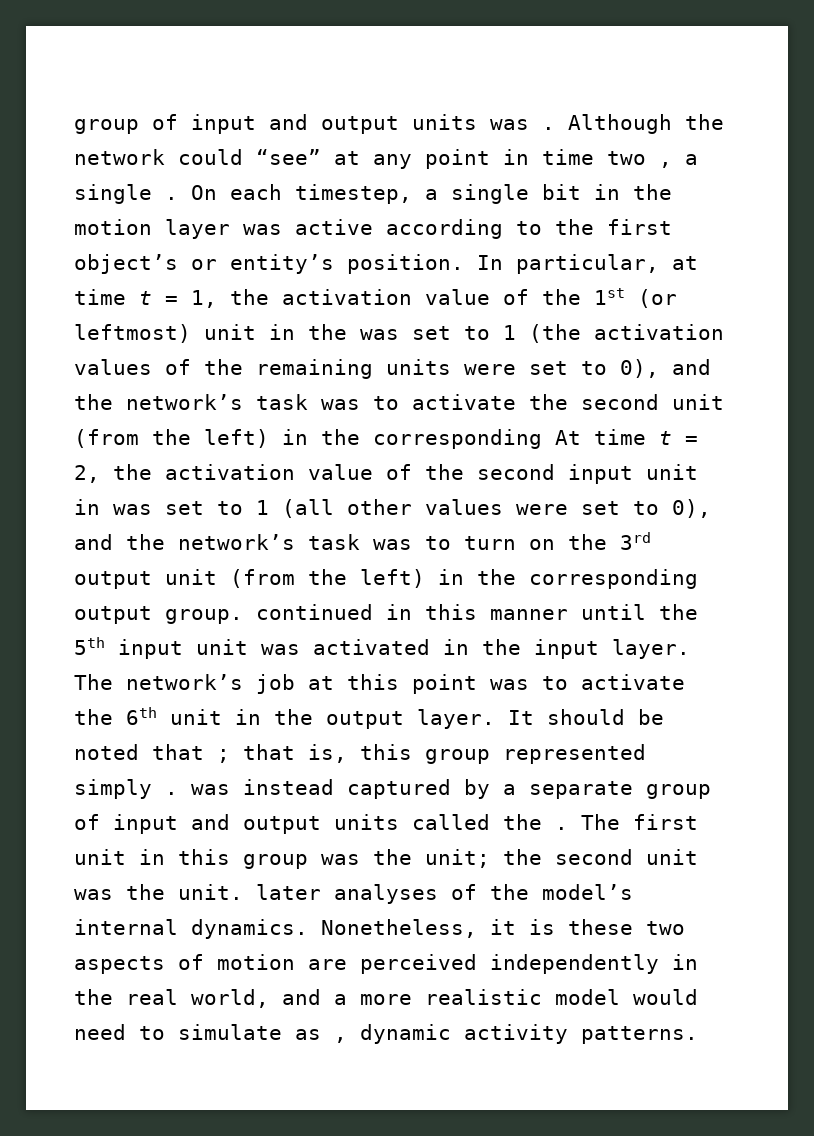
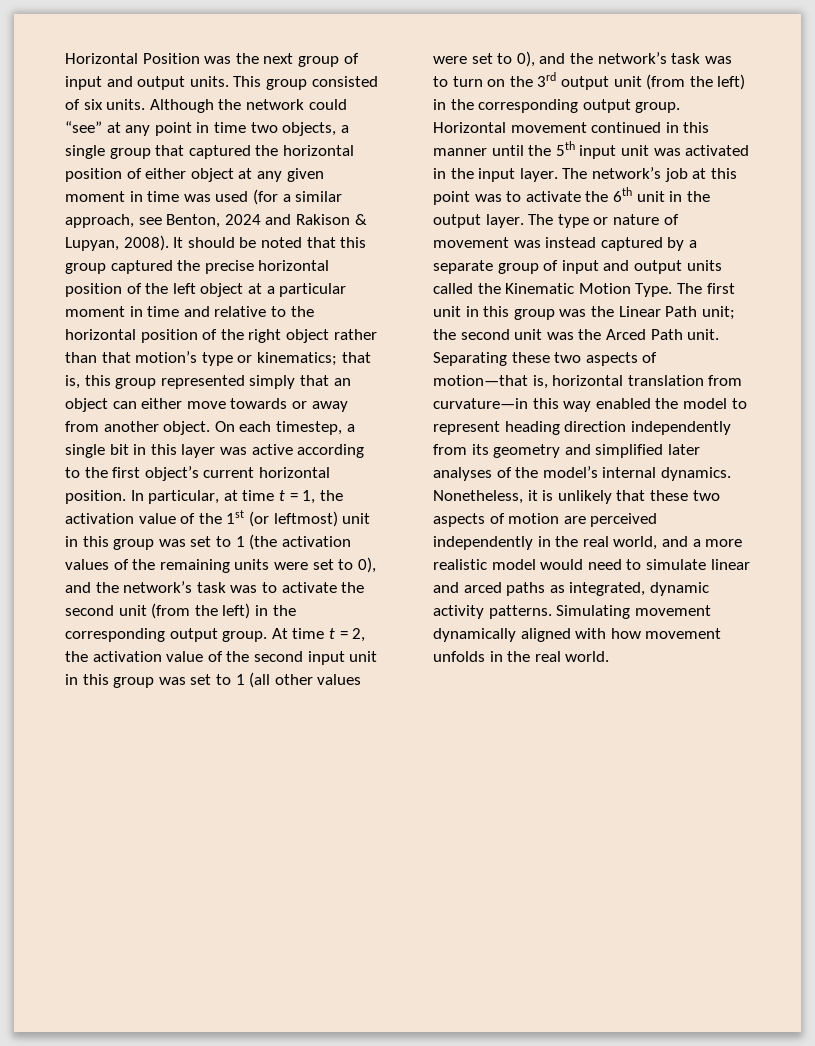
[74,114,555,134] group of input and output units was . -> [65,53,359,67] [65,76,378,90] [65,99,146,110] Horizontal Position was the next group of input and output units. This group consisted of six units.
[659,154,698,168] [74,184,178,204] , a single . -> [282,122,349,136] [65,145,354,159] [65,168,324,182] [65,189,343,205] [65,214,367,228] [65,235,367,251] [65,260,330,274] [65,283,347,297] [65,306,314,317] [65,329,377,343] [65,351,371,366] [65,375,351,389] [65,398,348,412] [65,421,211,435] objects, a single group that captured the horizontal position of either object at any given moment in time was used (for a similar approach, see Benton, 2024 and Rakison & Lupyan, 2008). It should be noted that this group captured the precise horizontal position of the left object at a particular moment in time and relative to the horizontal position of the right object rather than that motion’s type or kinematics; that is, this group represented simply that an object can either move towards or away from another object.
[633,184,672,200] [74,219,152,235] the motion -> [150,444,177,455] this
[191,254,334,274] or entity’s -> [203,467,330,478] current horizontal
[308,324,347,340] the -> [82,536,155,550] this group
(542, 439) none -> [169,628,268,642] output group.
(100, 507) none -> [82,674,155,688] this group
(243, 616) none -> [433,122,587,133] Horizontal movement
[508,709,664,725] [74,744,646,764] [74,779,178,799] It should be noted that ; that is, this group represented simply . -> [528,214,679,228] [433,237,509,248] The type or nature of movement
[555,827,568,830] . -> [505,283,673,297] Kinematic Motion Type.
(412, 857) none -> [618,306,698,317] Linear Path
[178,884,243,900] unit. -> [605,329,720,340] [433,352,658,366] [433,375,743,389] [433,398,747,412] [433,421,731,435] [433,444,664,458] Arced Path unit. Separating these two aspects of motion—that is, horizontal translation from curvature—in this way enabled the model to represent heading direction independently from its geometry and simplified
(555, 927) none -> [557,490,646,504] unlikely that
[295,1024,698,1044] as , dynamic activity patterns. -> [710,559,750,570] [433,582,709,596] [433,605,711,619] [433,628,722,642] [433,651,610,662] linear and arced paths as integrated, dynamic activity patterns. Simulating movement dynamically aligned with how movement unfolds in the real world.

